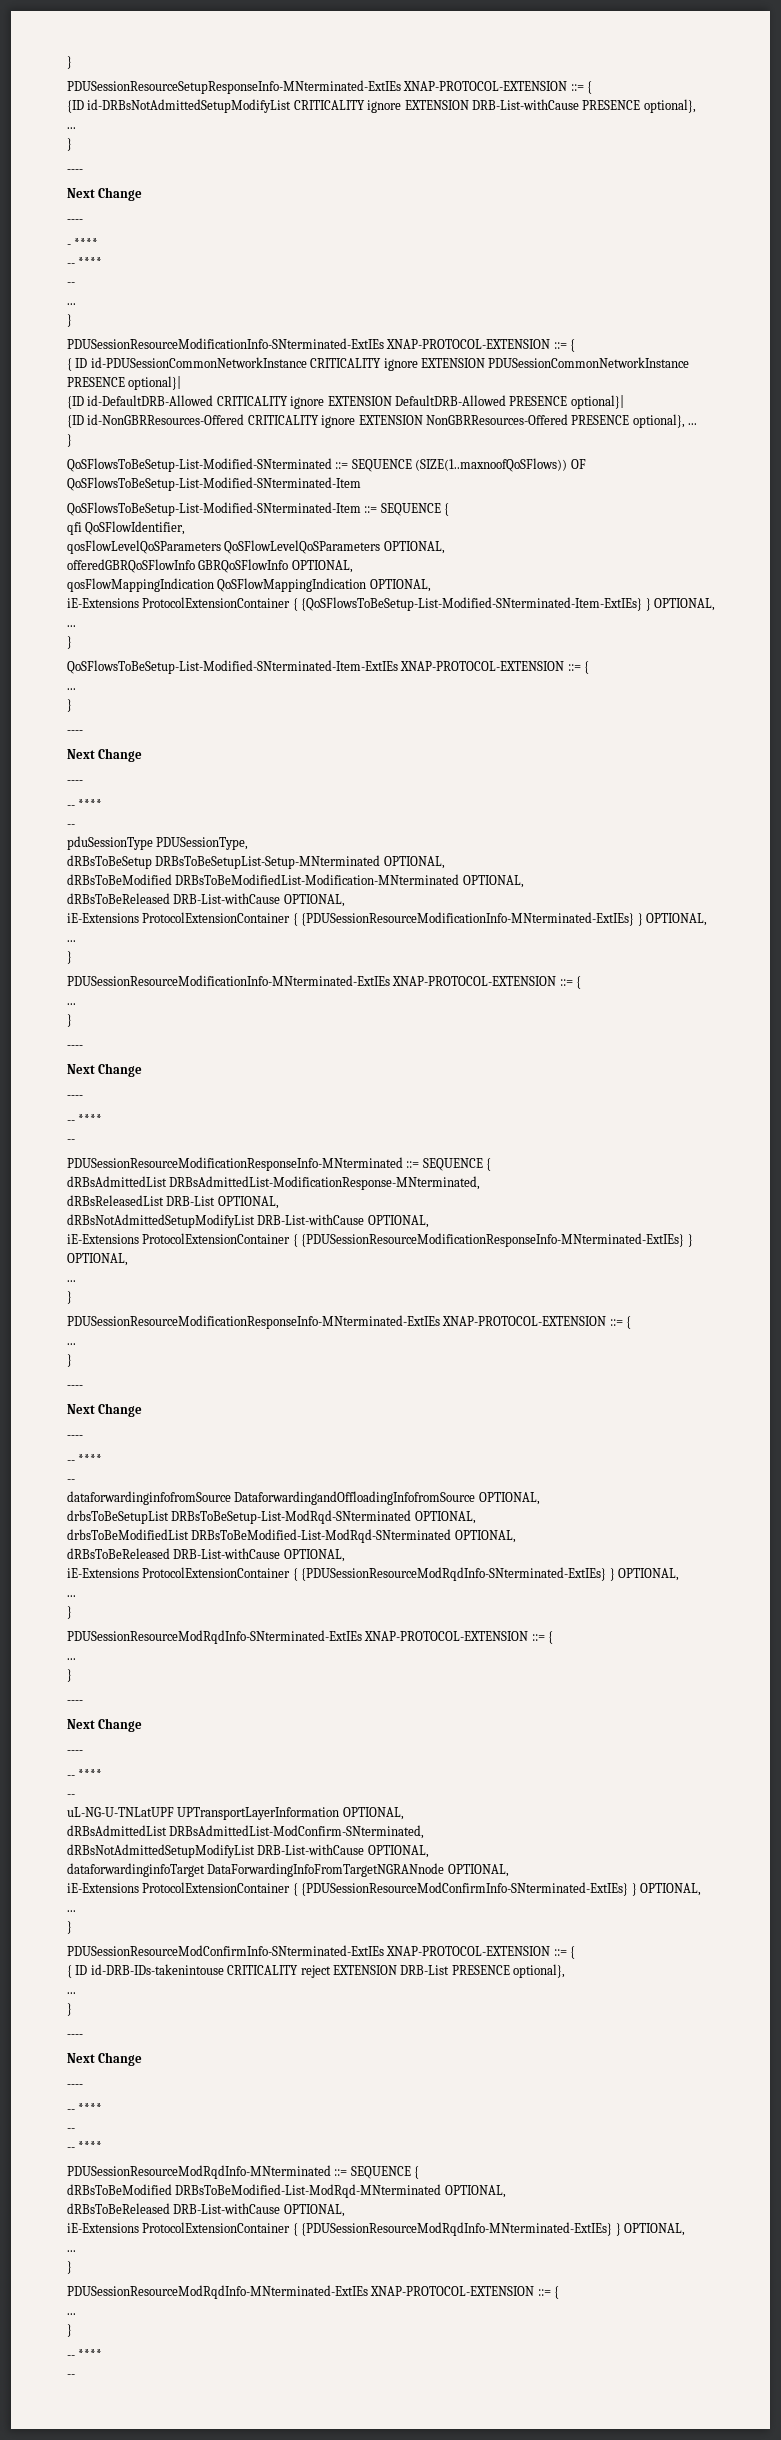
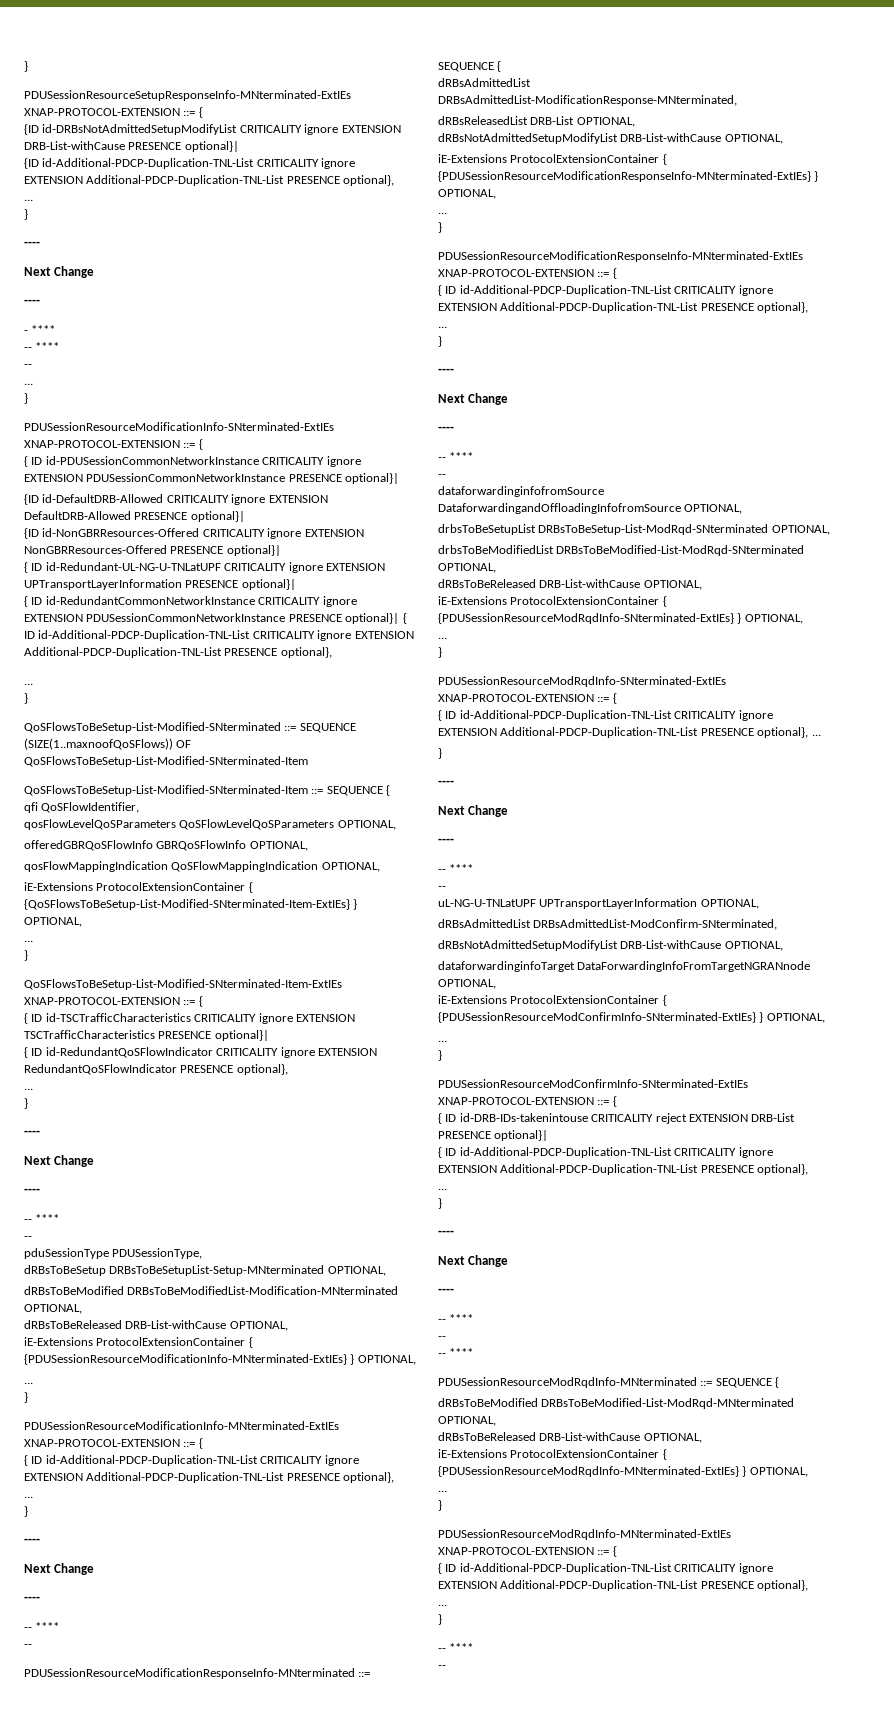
(641, 105) none -> [184,141,239,152] [24,158,356,169] [24,175,340,186] optional}| // {ID id-Additional-PDCP-Duplication-TNL-List CRITICALITY ignore EXTENSION Additional-PDCP-Duplication-TNL-List PRESENCE
[632,414,685,428] optional}, -> [226,545,281,556] [24,562,385,573] [24,579,296,590] [24,596,357,607] [24,613,407,624] [24,630,414,641] [24,647,332,658] optional}| // { ID id-Redundant-UL-NG-U-TNLatUPF CRITICALITY ignore EXTENSION UPTransportLayerInformation PRESENCE optional}| // { ID id-RedundantCommonNetworkInstance CRITICALITY ignore EXTENSION PDUSessionCommonNetworkInstance PRESENCE optional}| { ID id-Additional-PDCP-Duplication-TNL-List CRITICALITY ignore EXTENSION Additional-PDCP-Duplication-TNL-List PRESENCE optional}, //
(590, 667) none -> [24,1013,355,1024] [24,1030,269,1041] [24,1047,377,1058] [24,1064,288,1075] // { ID id-TSCTrafficCharacteristics CRITICALITY ignore EXTENSION TSCTrafficCharacteristics PRESENCE optional}| // { ID id-RedundantQoSFlowIndicator CRITICALITY ignore EXTENSION RedundantQoSFlowIndicator PRESENCE optional},
(582, 982) none -> [24,1455,359,1466] [24,1472,395,1483] // { ID id-Additional-PDCP-Duplication-TNL-List CRITICALITY ignore EXTENSION Additional-PDCP-Duplication-TNL-List PRESENCE optional},
(632, 1322) none -> [438,285,773,296] [438,302,809,313] // { ID id-Additional-PDCP-Duplication-TNL-List CRITICALITY ignore EXTENSION Additional-PDCP-Duplication-TNL-List PRESENCE optional},
(554, 1637) none -> [438,710,773,721] [438,727,809,738] { ID id-Additional-PDCP-Duplication-TNL-List CRITICALITY ignore EXTENSION Additional-PDCP-Duplication-TNL-List PRESENCE optional},
(510, 1970) none -> [494,1130,549,1141] [438,1147,773,1158] [438,1164,754,1175] optional}| // { ID id-Additional-PDCP-Duplication-TNL-List CRITICALITY ignore EXTENSION Additional-PDCP-Duplication-TNL-List PRESENCE
(560, 2292) none -> [438,1563,773,1574] [438,1580,809,1591] // { ID id-Additional-PDCP-Duplication-TNL-List CRITICALITY ignore EXTENSION Additional-PDCP-Duplication-TNL-List PRESENCE optional},

